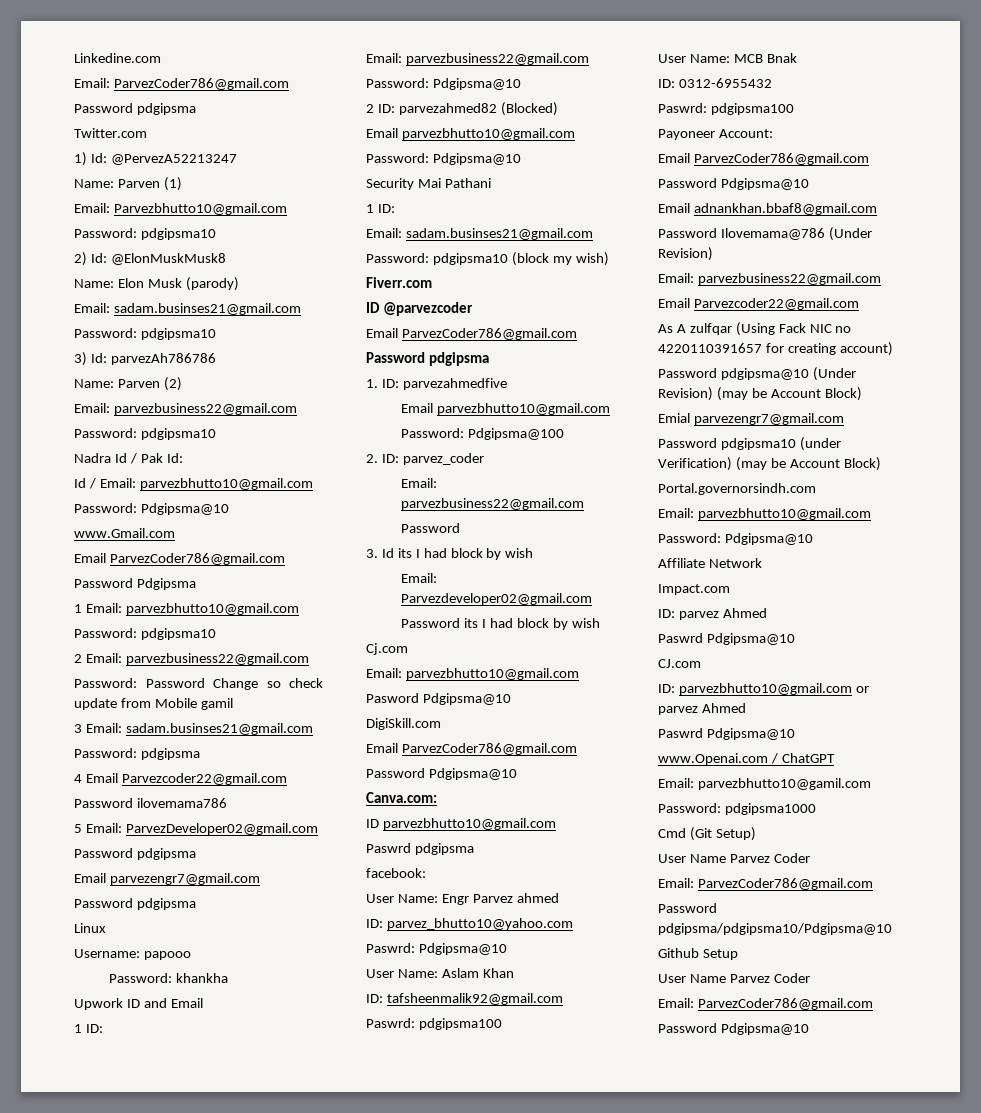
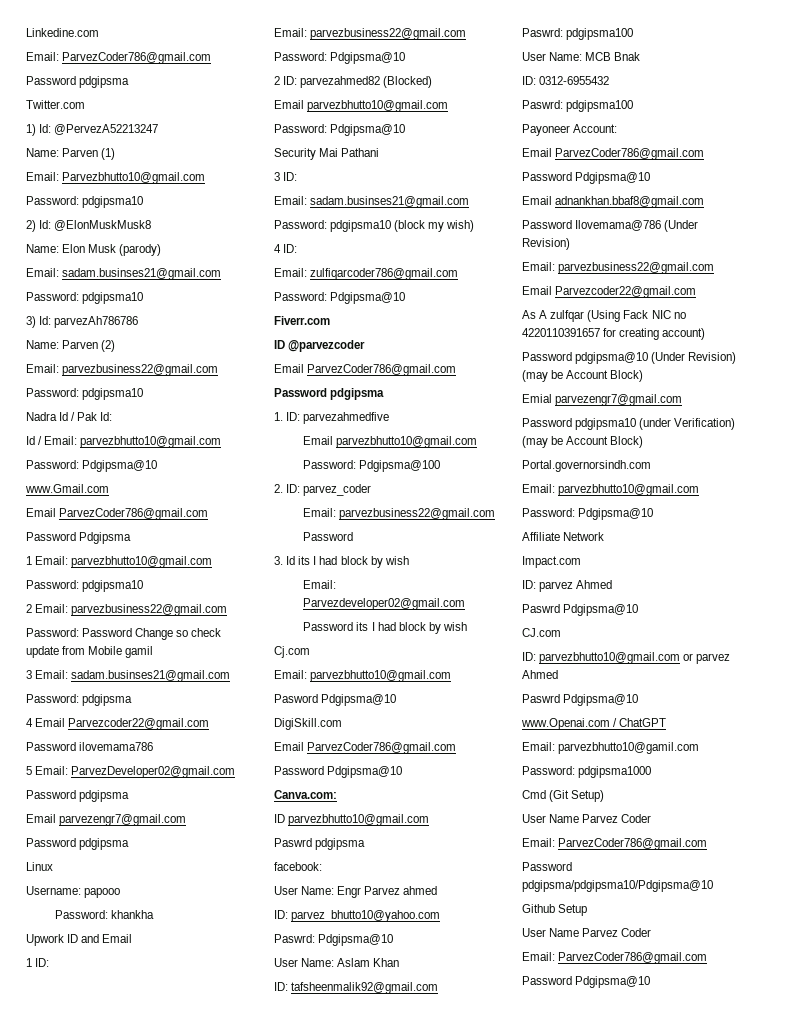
[366,204,374,213] 1 -> [274,172,280,181] 3
(609, 259) none -> [274,244,298,253] [274,268,459,280] [274,292,406,304] // 4 ID: // Email: zulfiqarcoder786@gmail.com // Password: Pdgipsma@10

